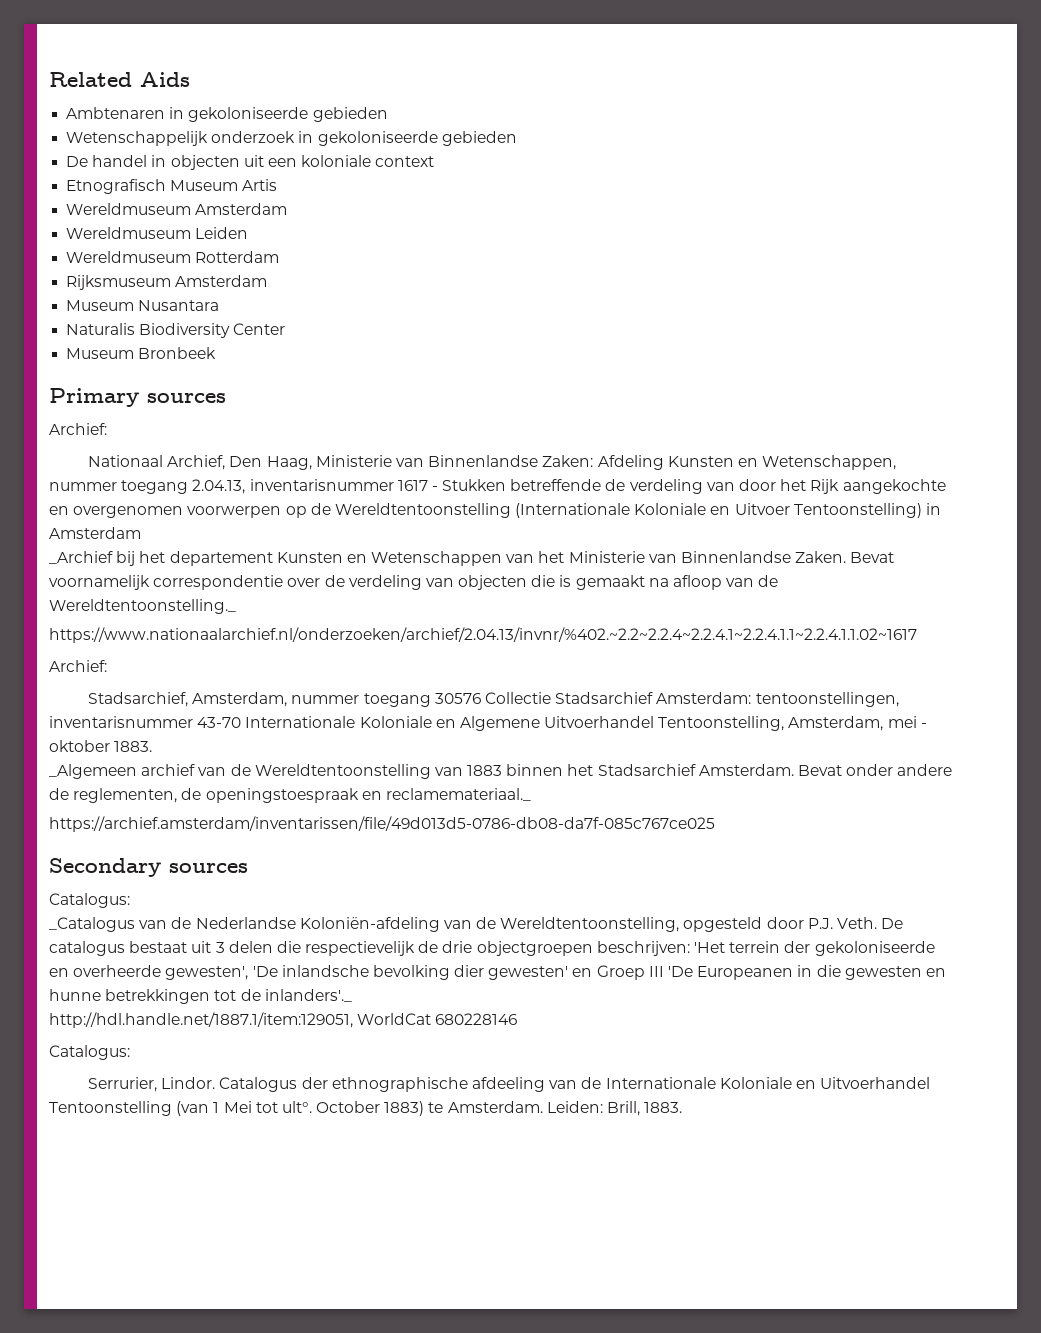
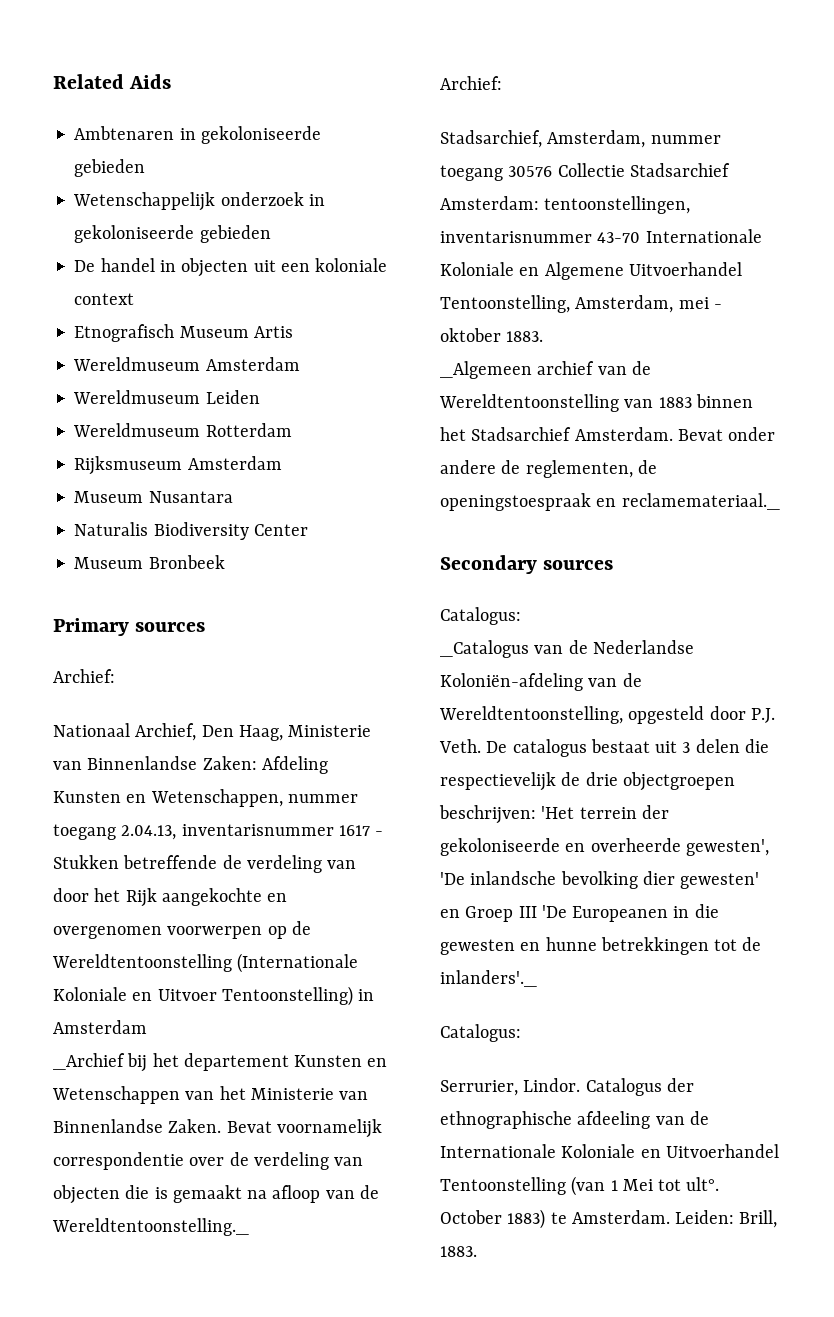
[49,627,917,643] // https://www.nationaalarchief.nl/onderzoeken/archief/2.04.13/invnr/%402.~2.2~2.2.4~2.2.4.1~2.2.4.1.1~2.2.4.1.1.02~1617 -> (249, 1227) none
[49,816,715,832] // https://archief.amsterdam/inventarissen/file/49d013d5-0786-db08-da7f-085c767ce025 -> (780, 501) none
[49,1012,518,1028] // http://hdl.handle.net/1887.1/item:129051, WorldCat 680228146 -> (537, 978) none

